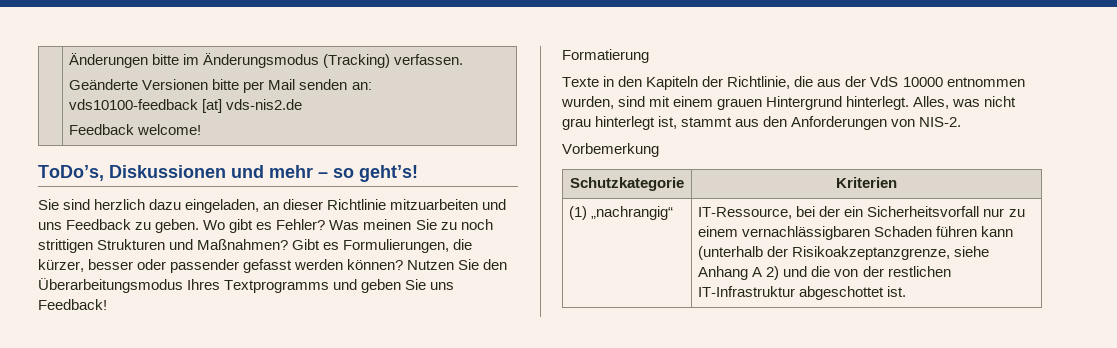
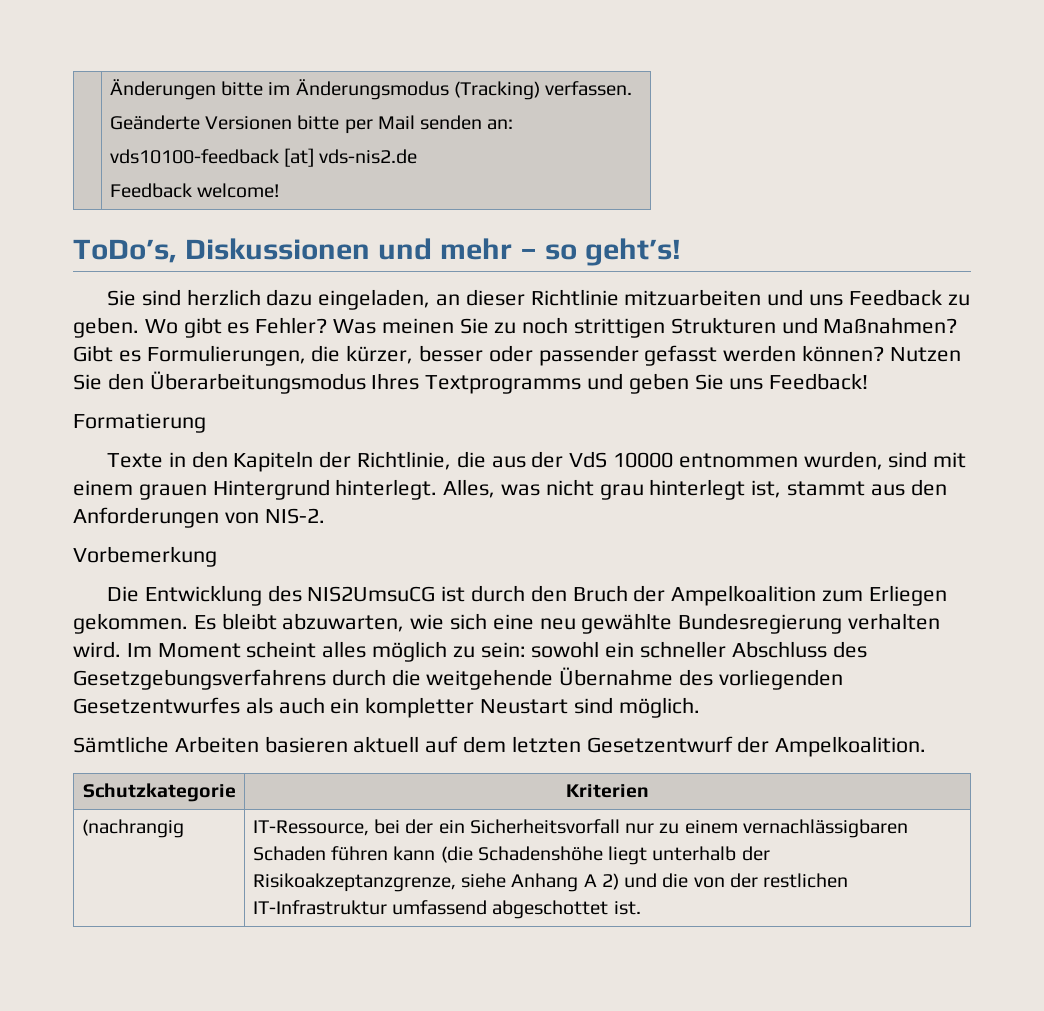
(659, 150) none -> [106,585,947,606] [73,613,941,634] [73,641,867,662] [73,667,843,690] [73,697,700,718] [73,736,927,757] // Die Entwicklung des NIS2UmsuCG ist durch den Bruch der Ampelkoalition zum Erliegen gekommen. Es bleibt abzuwarten, wie sich eine neu gewählte Bundesregierung verhalten wird. Im Moment scheint alles möglich zu sein: sowohl ein schneller Abschluss des Gesetzgebungsverfahrens durch die weitgehende Übernahme des vorliegenden Gesetzentwurfes als auch ein kompletter Neustart sind möglich. // Sämtliche Arbeiten basieren aktuell auf dem letzten Gesetzentwurf der Ampelkoalition.
[569,206,674,220] (1) „nachrangig“ -> [81,819,184,838] (nachrangig
[698,246,764,260] (unterhalb -> [440,846,737,865] (die Schadenshöhe liegt unterhalb
(796, 291) none -> [392,900,488,915] umfassend

